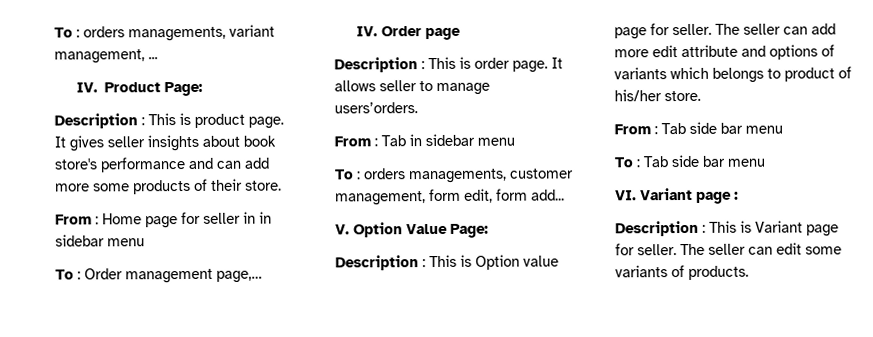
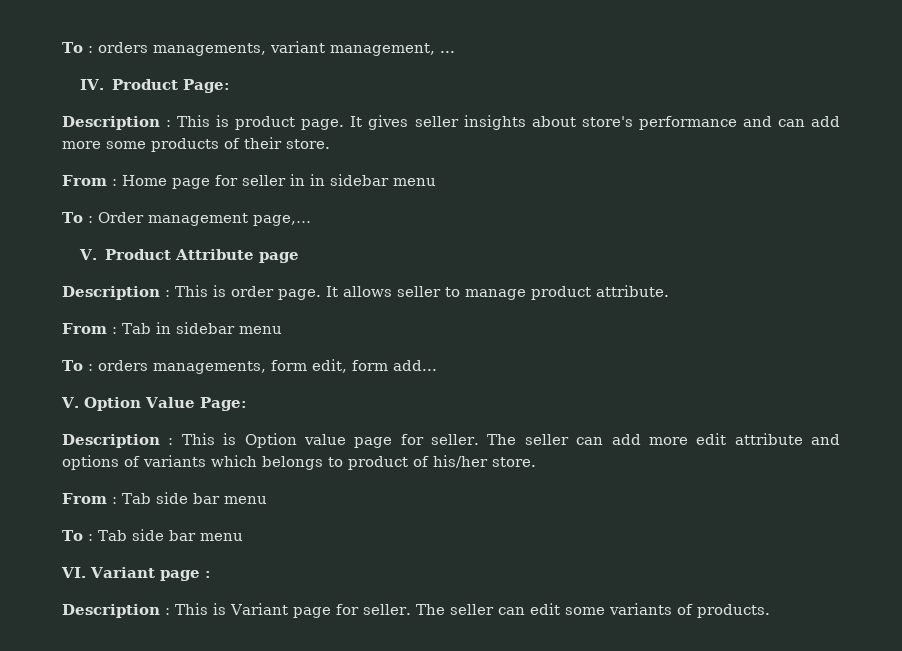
[243,135,276,147] book -> (576, 121) none
[355,26,422,37] IV. Order -> [79,249,254,260] V. Product Attribute
[334,102,418,114] users’orders. -> [531,285,669,300] product attribute.
[510,168,574,179] [335,191,426,206] customer management, -> (266, 367) none

